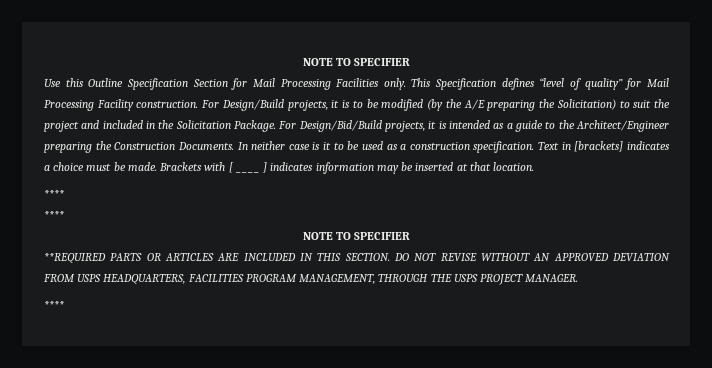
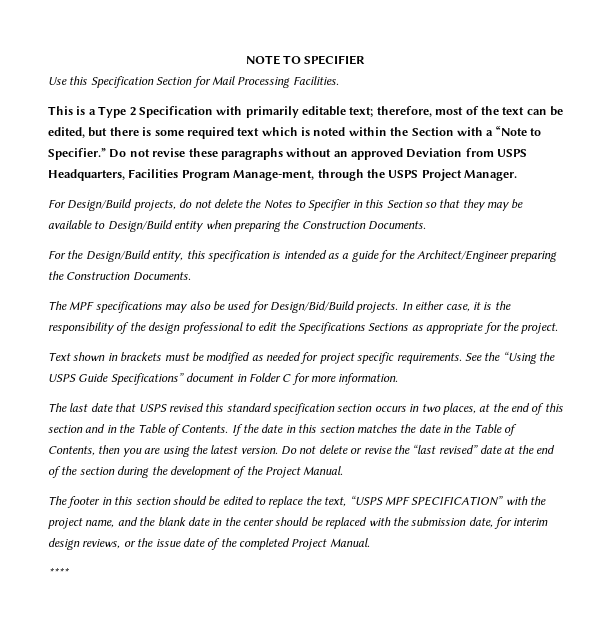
[88,78,124,87] Outline -> (88, 80) none
[335,78,669,90] [44,99,670,111] [44,120,437,132] Facilities only. This Specification defines “level of quality” for Mail Processing Facility construction. For Design/Build projects, it is to be modified (by the A/E preparing the Solicitation) to suit the project and included in the Solicitation Package. For Design/Bid/Build projects, it -> [292,76,339,85] [48,106,563,118] [48,126,541,139] [48,148,528,160] [48,169,517,181] [48,199,524,211] [48,220,426,232] [48,250,270,262] Facilities. // This is a Type 2 Specification with primarily editable text; therefore, most of the text can be edited, but there is some required text which is noted within the Section with a “Note to Specifier.” Do not revise these paragraphs without an approved Deviation from USPS Headquarters, Facilities Program Manage-ment, through the USPS Project Manager. // For Design/Build projects, do not delete the Notes to Specifier in this Section so that they may be available to Design/Build entity when preparing the Construction Documents. // For the Design/Build entity, this specification
[545,121,556,129] to -> [379,250,398,262] for
[237,141,671,153] [44,162,535,174] [44,190,64,198] [44,211,64,219] [302,232,411,240] [44,253,670,264] [43,274,579,285] In neither case is it to be used as a construction specification. Text in [brackets] indicates a choice must be made. Brackets with [ ____ ] indicates information may be inserted at that location. // **** // **** // NOTE TO SPECIFIER // **REQUIRED PARTS OR ARTICLES ARE INCLUDED IN THIS SECTION. DO NOT REVISE WITHOUT AN APPROVED DEVIATION FROM USPS HEADQUARTERS, FACILITIES PROGRAM MANAGEMENT, THROUGH THE USPS PROJECT MANAGER. -> [48,301,511,313] [48,322,559,334] [48,351,555,364] [48,373,399,385] [48,403,563,415] [48,424,518,436] [48,444,556,457] [48,466,344,478] [48,495,546,508] [48,517,549,529] [48,538,370,550] // The MPF specifications may also be used for Design/Bid/Build projects. In either case, it is the responsibility of the design professional to edit the Specifications Sections as appropriate for the project. // Text shown in brackets must be modified as needed for project specific requirements. See the “Using the USPS Guide Specifications” document in Folder C for more information. // The last date that USPS revised this standard specification section occurs in two places, at the end of this section and in the Table of Contents. If the date in this section matches the date in the Table of Contents, then you are using the latest version. Do not delete or revise the “last revised” date at the end of the section during the development of the Project Manual. // The footer in this section should be edited to replace the text, “USPS MPF SPECIFICATION” with the project name, and the blank date in the center should be replaced with the submission date, for interim design reviews, or the issue date of the completed Project Manual.

